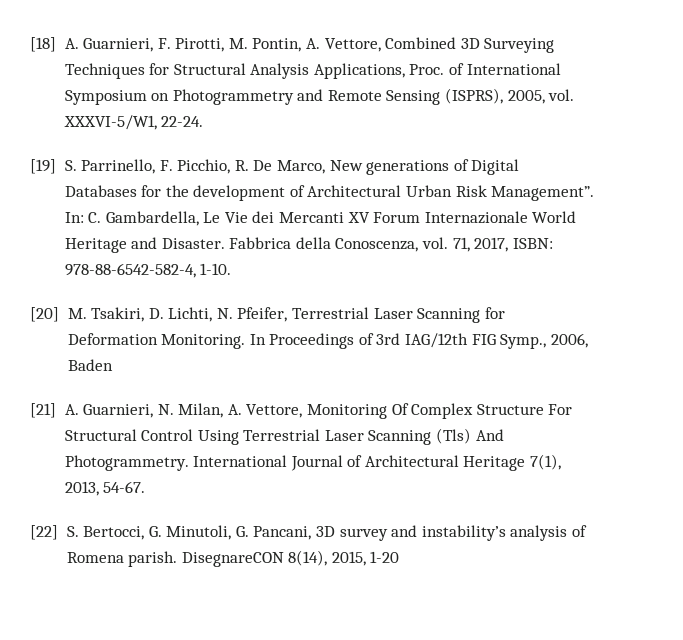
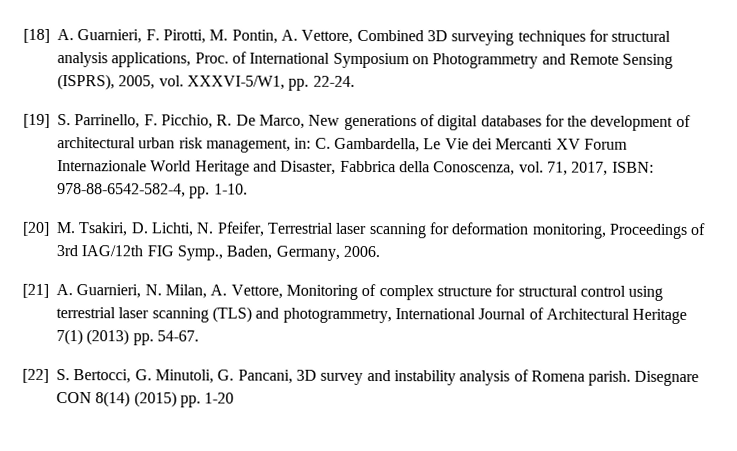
[484,38,555,53] [64,63,405,79] Surveying Techniques for Structural Analysis Applications, -> [451,29,672,46] [57,52,192,68] surveying techniques for structural analysis applications,
(157, 122) none -> [288,78,310,91] pp.
[471,159,520,175] [64,185,137,197] Digital Databases -> [437,115,542,131] digital databases
[307,185,595,201] [64,212,84,223] Architectural Urban Risk Management”. In: -> [57,137,312,153] architectural urban risk management, in:
[161,238,225,249] Disaster. -> [280,160,337,175] Disaster,
(196, 270) none -> [189,186,211,199] pp.
[373,307,505,323] [67,333,266,349] Laser Scanning for Deformation Monitoring. In -> [335,222,607,239] laser scanning for deformation monitoring,
[550,333,588,348] [67,359,113,371] 2006, Baden -> [226,245,380,261] Baden, Germany, 2006.
[391,403,573,419] [64,428,504,445] [64,455,189,471] Of Complex Structure For Structural Control Using Terrestrial Laser Scanning (Tls) And Photogrammetry. -> [361,283,664,301] [56,306,392,324] of complex structure for structural control using terrestrial laser scanning (TLS) and photogrammetry,
[530,454,562,470] [64,481,99,496] 7(1), 2013, -> [56,329,154,346] 7(1) (2013) pp.
[421,525,506,541] instability’s -> [393,370,456,386] instability
[181,550,366,567] DisegnareCON 8(14), 2015, -> [634,370,700,387] [56,391,201,408] Disegnare CON 8(14) (2015) pp.

